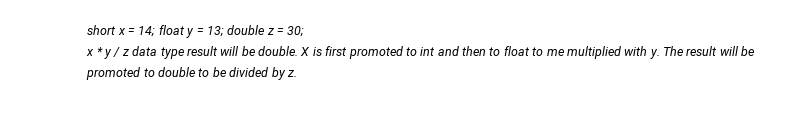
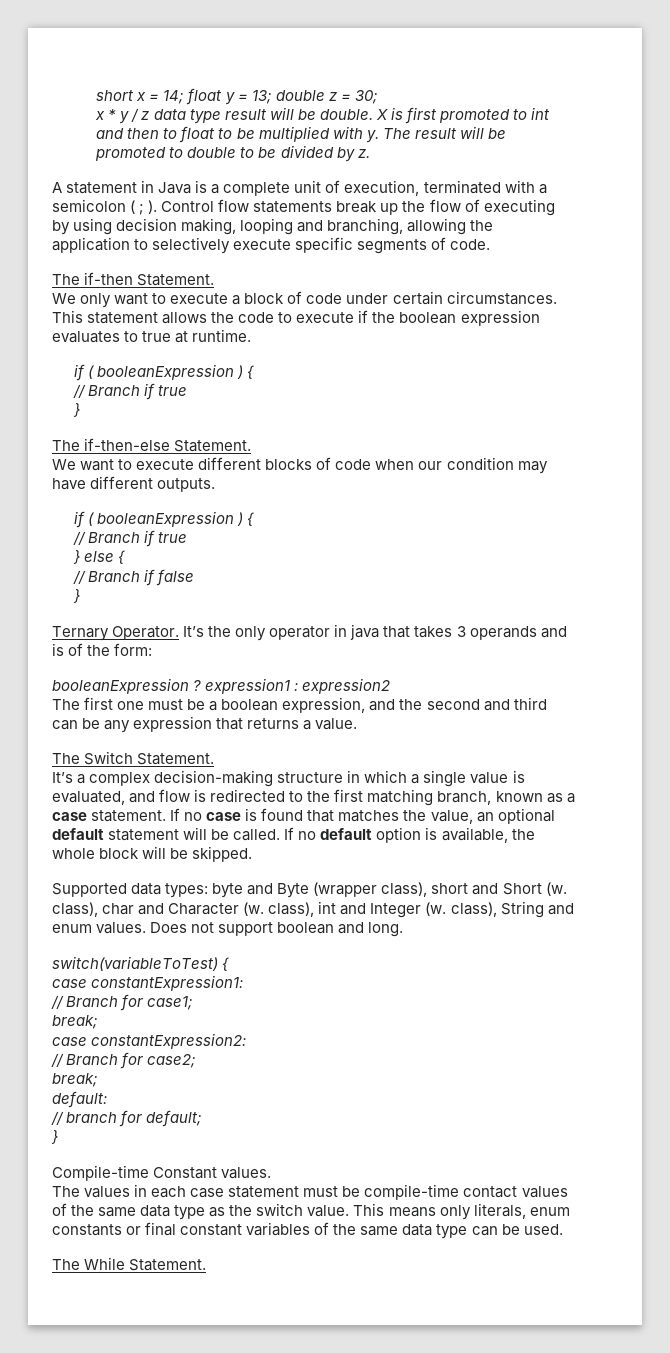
[546,49,565,56] me -> [236,128,255,139] be
(297, 73) none -> [52,180,547,196] [52,199,555,216] [52,218,494,235] [52,237,491,254] [52,272,215,286] [52,291,557,308] [52,310,540,326] [52,329,252,343] [74,364,255,381] [73,383,188,400] [73,403,81,417] [52,438,252,452] [52,457,548,474] [52,476,216,492] [74,511,255,528] [73,530,188,547] [73,550,126,564] [73,569,195,586] [73,589,81,603] [52,624,567,641] [52,643,153,656] [52,678,391,694] [52,697,547,713] [52,716,358,733] [52,751,215,765] [52,770,525,787] [52,789,575,806] [52,808,555,824] [52,827,535,843] [52,846,253,862] [52,882,567,898] [52,901,574,918] [52,922,404,937] [52,956,230,971] [52,975,244,991] [51,994,194,1011] [52,1015,98,1029] [52,1033,247,1049] [51,1052,197,1069] [52,1073,98,1087] [52,1091,107,1108] [51,1110,203,1127] [51,1130,58,1144] [52,1165,272,1181] [52,1184,568,1200] [52,1203,570,1220] [52,1222,563,1239] [52,1257,207,1271] // A statement in Java is a complete unit of execution, terminated with a semicolon ( ; ). Control flow statements break up the flow of executing by using decision making, looping and branching, allowing the application to selectively execute specific segments of code. // The if-then Statement. // We only want to execute a block of code under certain circumstances. This statement allows the code to execute if the boolean expression evaluates to true at runtime. // if ( booleanExpression ) { // // Branch if true // } // The if-then-else Statement. // We want to execute different blocks of code when our condition may have different outputs. // if ( booleanExpression ) { // // Branch if true // } else { // // Branch if false // } // Ternary Operator. It’s the only operator in java that takes 3 operands and is of the form: // booleanExpression ? expression1 : expression2 // The first one must be a boolean expression, and the second and third can be any expression that returns a value. // The Switch Statement. // It’s a complex decision-making structure in which a single value is evaluated, and flow is redirected to the first matching branch, known as a case statement. If no case is found that matches the value, an optional default statement will be called. If no default option is available, the whole block will be skipped. // Supported data types: byte and Byte (wrapper class), short and Short (w. class), char and Character (w. class), int and Integer (w. class), String and enum values. Does not support boolean and long. // switch(variableToTest) { // case constantExpression1: // // Branch for case1; // break; // case constantExpression2: // // Branch for case2; // break; // default: // // branch for default; // } // Compile-time Constant values. // The values in each case statement must be compile-time contact values of the same data type as the switch value. This means only literals, enum constants or final constant variables of the same data type can be used. // The While Statement.

